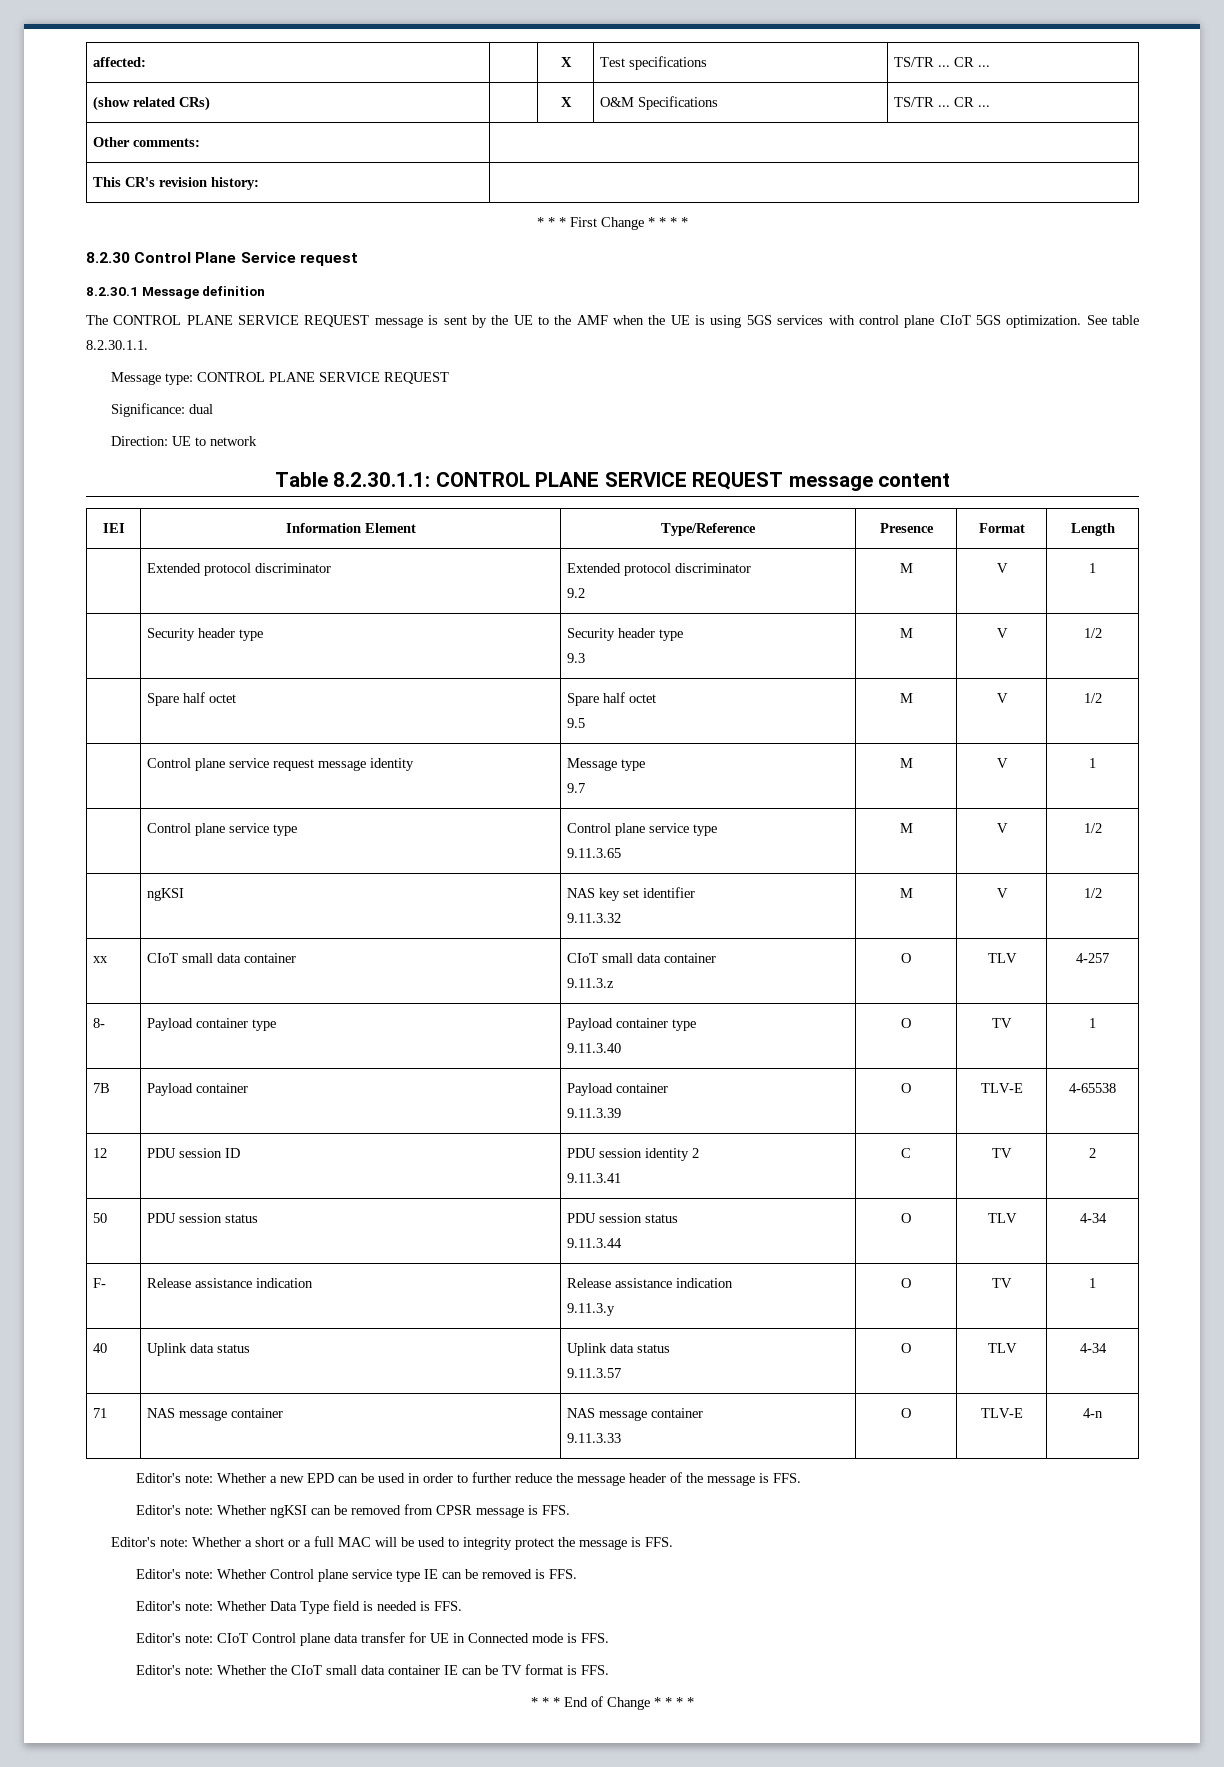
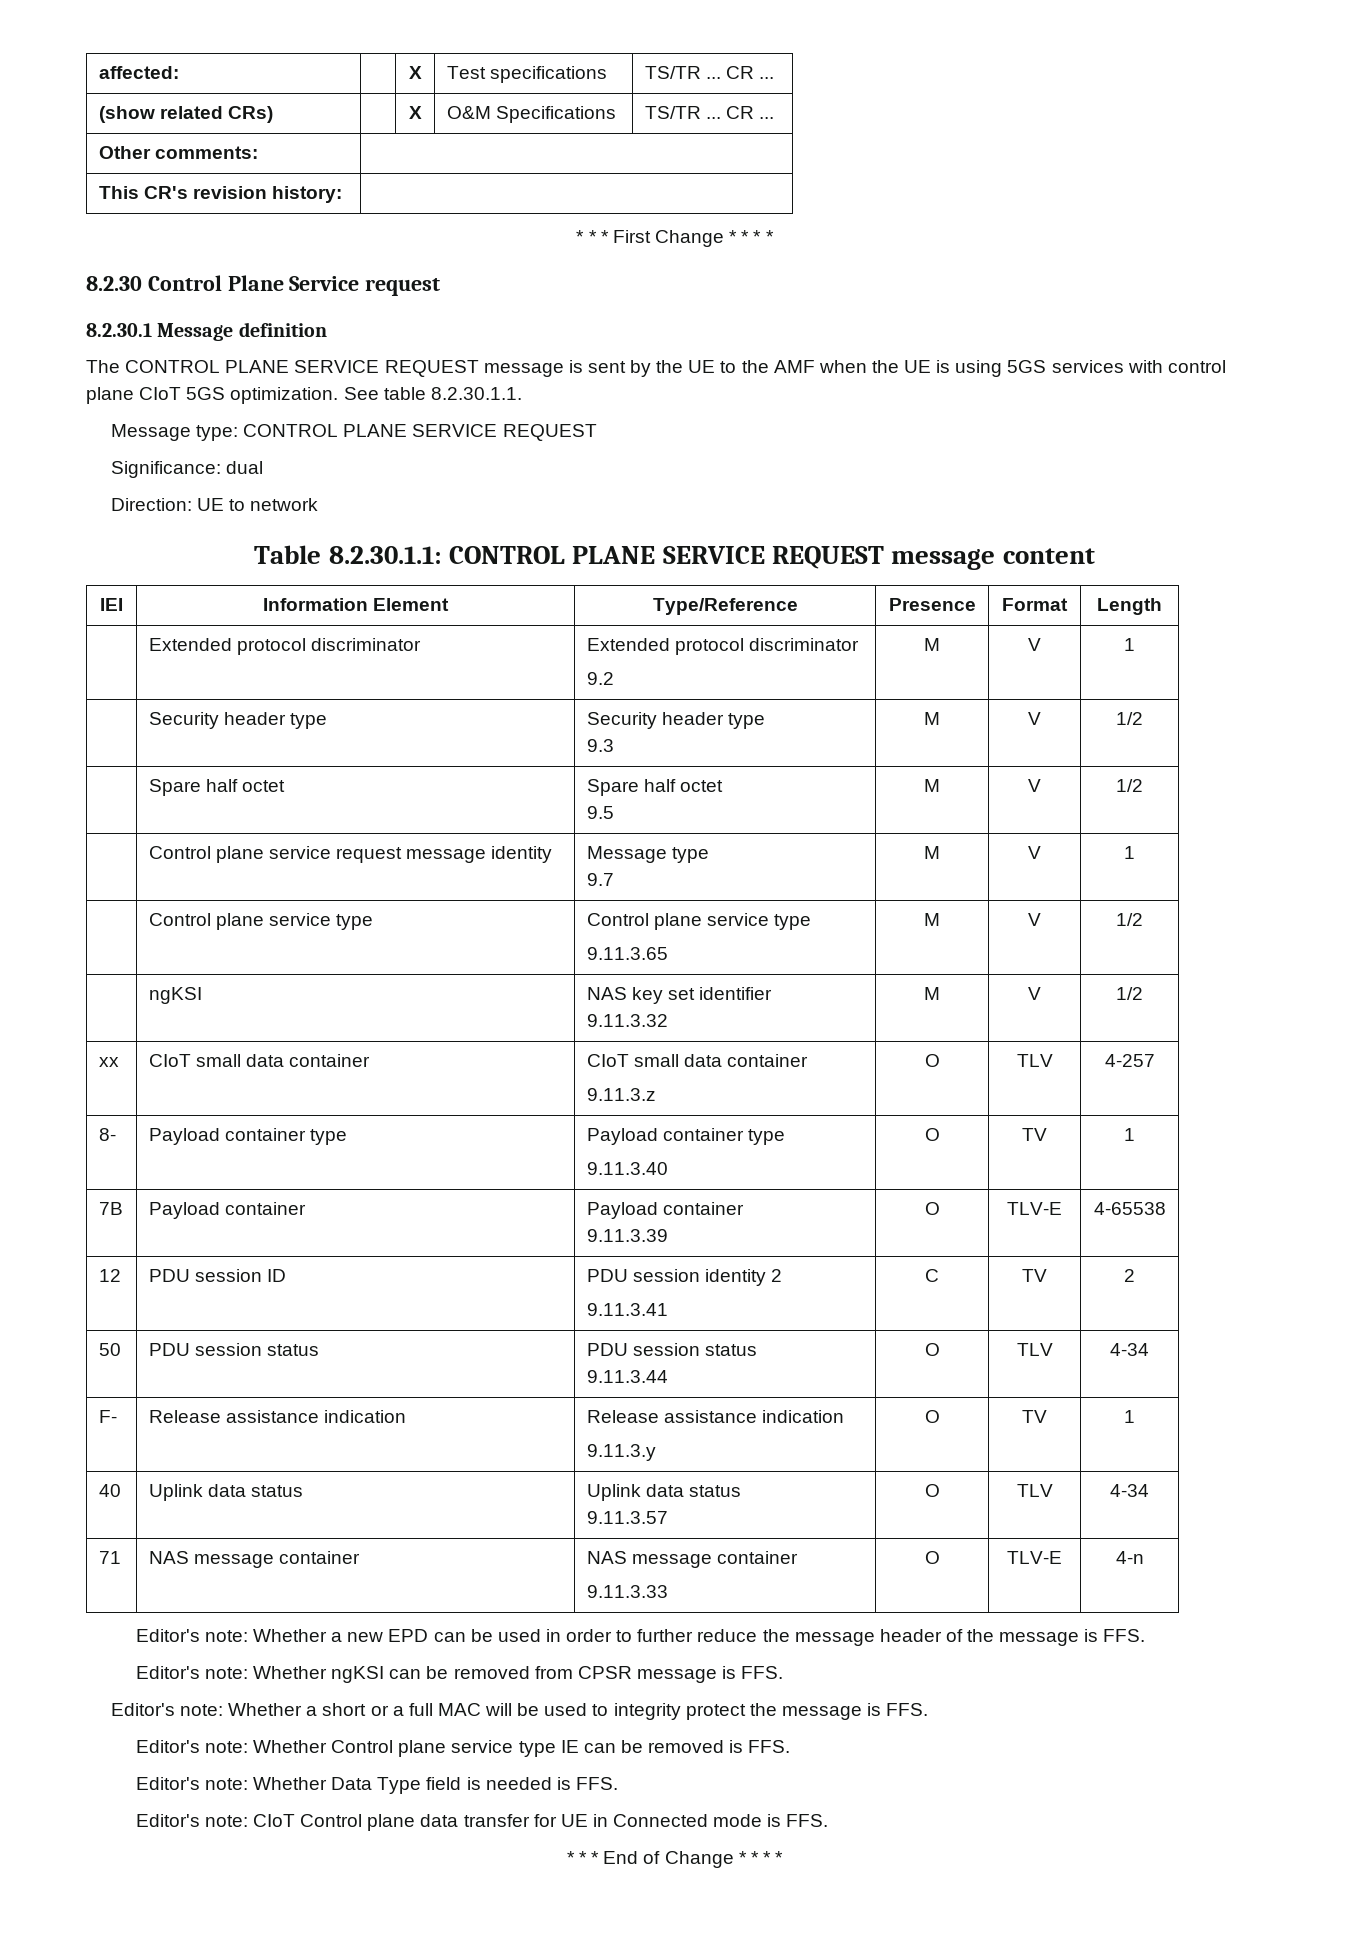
[135,1664,609,1675] // Editor's note: Whether the CIoT small data container IE can be TV format is FFS. -> (829, 1820) none

